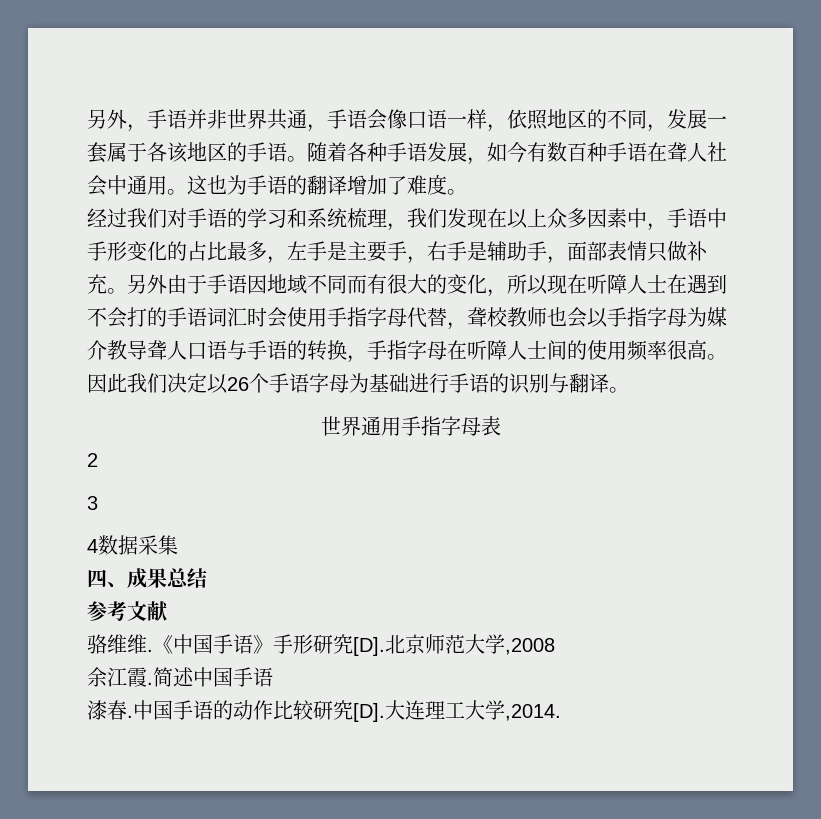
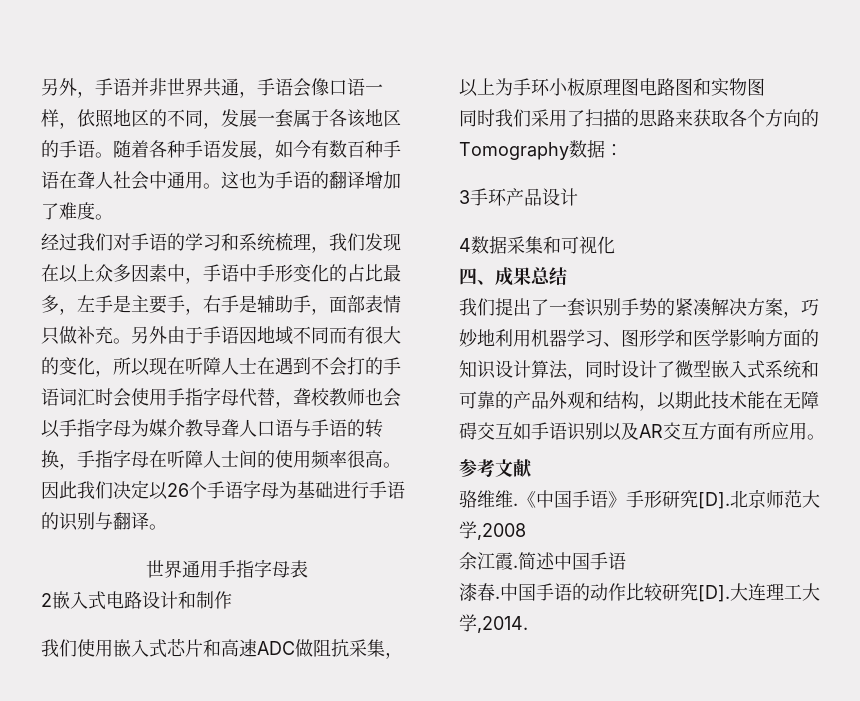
[87,496,98,510] // 3 -> [52,591,232,610] [41,639,403,659] [459,78,765,97] [459,109,819,127] [459,140,623,160] [459,188,578,206] 嵌入式电路设计和制作 // 我们使用嵌入式芯片和高速ADC做阻抗采集，以上为手环小板原理图电路图和实物图 // 同时我们采用了扫描的思路来获取各个方向的Tomography数据： // 3手环产品设计
(178, 545) none -> [543,236,615,254] 和可视化
(207, 578) none -> [459,298,819,318] [459,329,819,347] [459,360,819,380] [459,391,819,411] [459,422,825,441] // 我们提出了一套识别手势的紧凑解决方案，巧妙地利用机器学习、图形学和医学影响方面的知识设计算法，同时设计了微型嵌入式系统和可靠的产品外观和结构，以期此技术能在无障碍交互如手语识别以及AR交互方面有所应用。

